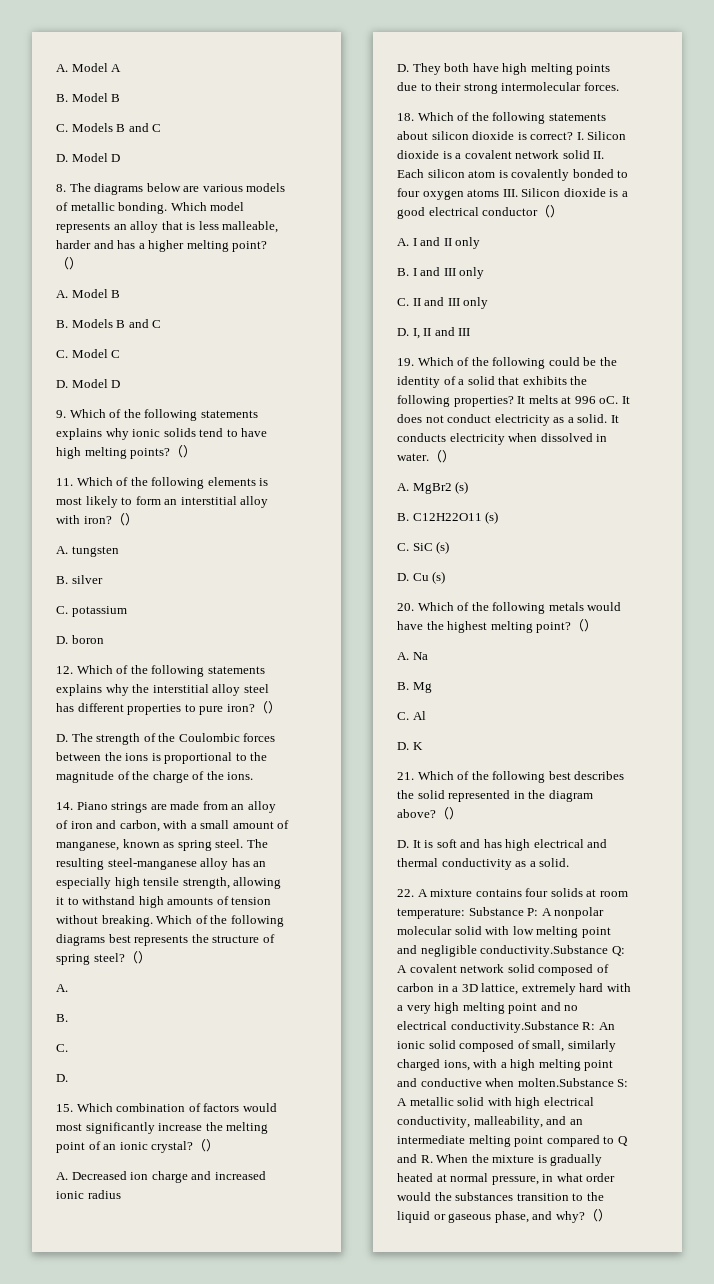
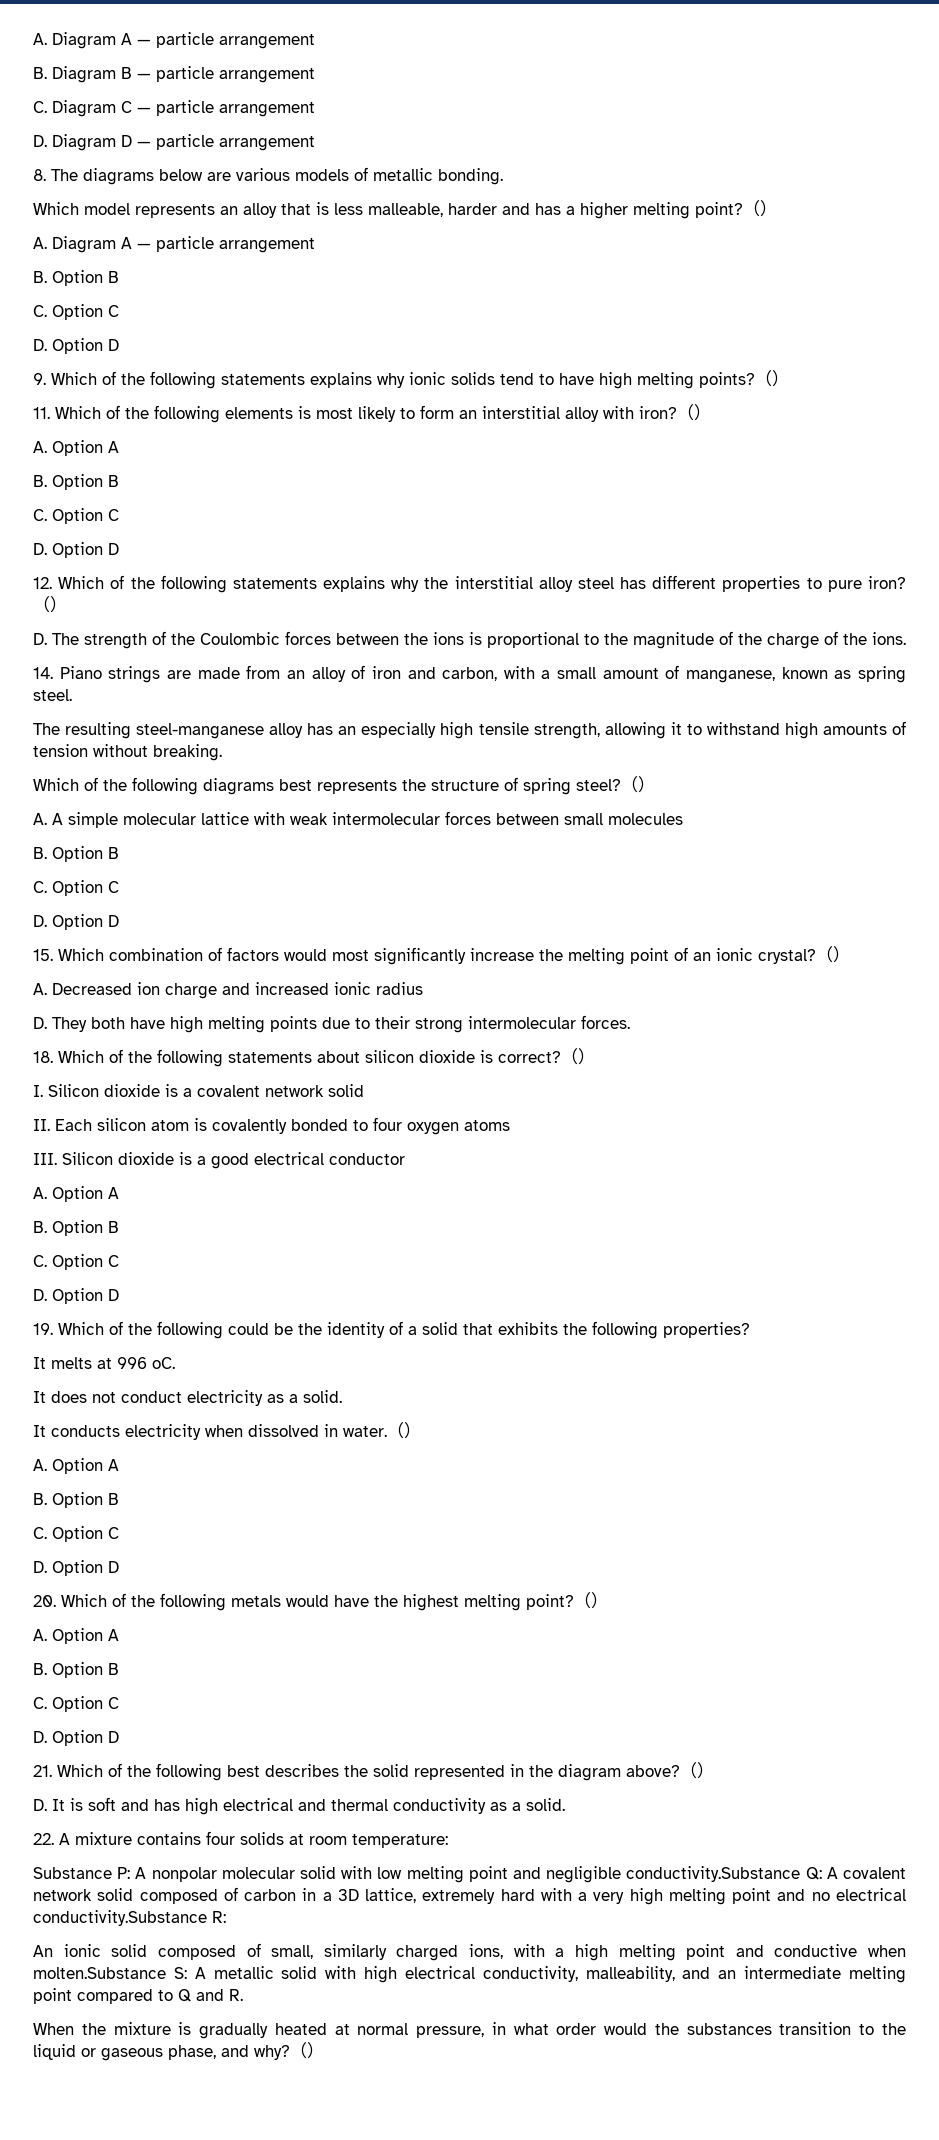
[56,63,122,72] [56,93,121,102] [56,123,162,132] [56,153,121,162] A. Model A // B. Model B // C. Models B and C // D. Model D -> [33,32,315,49] [33,66,315,83] [33,100,315,117] [33,134,315,151] A. Diagram A — particle arrangement // B. Diagram B — particle arrangement // C. Diagram C — particle arrangement // D. Diagram D — particle arrangement
(168, 208) none -> (503, 176) //
[71,289,121,298] [56,319,162,328] [56,349,121,358] [56,379,108,388] Model B // B. Models B and C // C. Model C // D. Model -> [52,236,315,253] [33,270,119,286] [33,304,119,320] [33,338,103,354] Diagram A — particle arrangement // B. Option B // C. Option C // D. Option
[71,546,119,557] [56,575,103,584] [56,606,127,617] [56,635,104,644] tungsten // B. silver // C. potassium // D. boron -> [52,440,119,456] [33,474,119,490] [33,508,119,524] [33,542,119,558] Option A // B. Option B // C. Option C // D. Option D
(244, 843) none -> (72, 695) //
(153, 921) none -> (222, 752) //
[56,1014,68,1022] [56,1044,68,1052] [56,1074,68,1082] // B. // C. // D. -> [52,811,683,828] [33,846,119,862] [33,880,119,896] [33,914,119,930] A simple molecular lattice with weak intermolecular forces between small molecules // B. Option B // C. Option C // D. Option D
(574, 136) none -> [561,1048,595,1065] （） //
(590, 154) none -> (364, 1090) //
(500, 193) none -> (510, 1125) //
[537,205,564,218] [397,237,481,249] [397,267,485,279] [397,297,489,309] [397,327,471,339] （） // A. I and II only // B. I and III only // C. II and III only // D. I, II and III -> [33,1186,119,1202] [33,1220,119,1236] [33,1254,119,1270] [33,1288,119,1304] // A. Option A // B. Option B // C. Option C // D. Option D
(514, 401) none -> (750, 1330) //
(619, 400) none -> (175, 1363) //
(608, 418) none -> (342, 1396) //
[412,481,469,494] [397,511,499,524] [397,541,450,554] [397,571,446,584] MgBr2 (s) // B. C12H22O11 (s) // C. SiC (s) // D. Cu (s) -> [52,1458,119,1474] [33,1492,119,1508] [33,1526,119,1542] [33,1560,119,1576] Option A // B. Option B // C. Option C // D. Option D
[412,652,428,660] [397,682,432,693] [397,711,426,720] [397,742,423,750] Na // B. Mg // C. Al // D. K -> [52,1628,119,1644] [33,1662,119,1678] [33,1696,119,1712] [33,1730,119,1746] Option A // B. Option B // C. Option C // D. Option D
(465, 913) none -> (448, 1841) //
(596, 1026) none -> (226, 1917) //
(433, 1159) none -> (243, 1995) //

